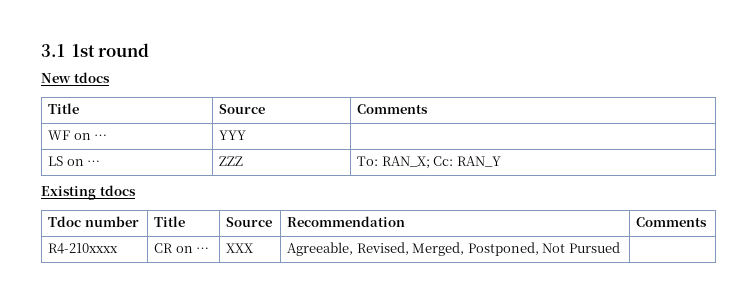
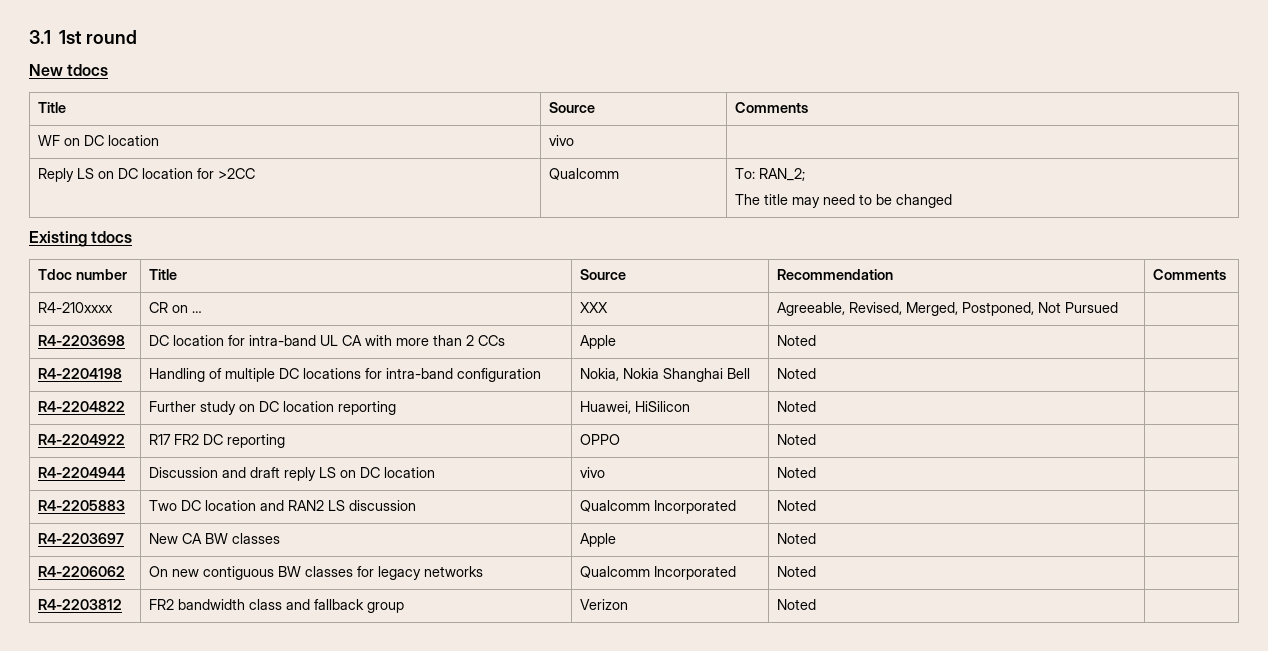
[94,134,108,140] [219,130,247,140] [48,156,101,166] [219,156,244,166] [357,156,501,169] … | YYY | // LS on … | ZZZ | To: RAN_X; Cc: RAN_Y -> [83,135,159,146] [548,135,574,146] [37,168,255,182] [548,168,619,180] [734,168,805,181] [734,194,952,208] DC location | vivo | // Reply LS on DC location for >2CC | Qualcomm | To: RAN_2; // The title may need to be changed
(620, 247) none -> [37,335,125,346] [148,335,505,346] [579,335,616,349] [776,335,816,346] [37,368,122,379] [148,368,541,382] [579,368,750,382] [776,368,816,379] [37,401,125,412] [148,401,396,415] [579,401,690,414] [776,401,816,412] [37,434,125,445] [148,434,285,448] [579,434,620,445] [776,434,816,445] [37,467,125,478] [148,467,435,481] [579,467,605,478] [776,467,816,478] [37,500,125,511] [148,500,416,511] [579,500,736,514] [776,500,816,511] [37,533,124,544] [148,533,280,544] [579,533,616,547] [776,533,816,544] [37,566,125,577] [148,566,483,580] [579,566,736,580] [776,566,816,577] [37,599,122,610] [148,599,404,613] [579,599,628,610] [776,599,816,610] // R4-2203698 | DC location for intra-band UL CA with more than 2 CCs | Apple | Noted | // R4-2204198 | Handling of multiple DC locations for intra-band configuration | Nokia, Nokia Shanghai Bell | Noted | // R4-2204822 | Further study on DC location reporting | Huawei, HiSilicon | Noted | // R4-2204922 | R17 FR2 DC reporting | OPPO | Noted | // R4-2204944 | Discussion and draft reply LS on DC location | vivo | Noted | // R4-2205883 | Two DC location and RAN2 LS discussion | Qualcomm Incorporated | Noted | // R4-2203697 | New CA BW classes | Apple | Noted | // R4-2206062 | On new contiguous BW classes for legacy networks | Qualcomm Incorporated | Noted | // R4-2203812 | FR2 bandwidth class and fallback group | Verizon | Noted |

